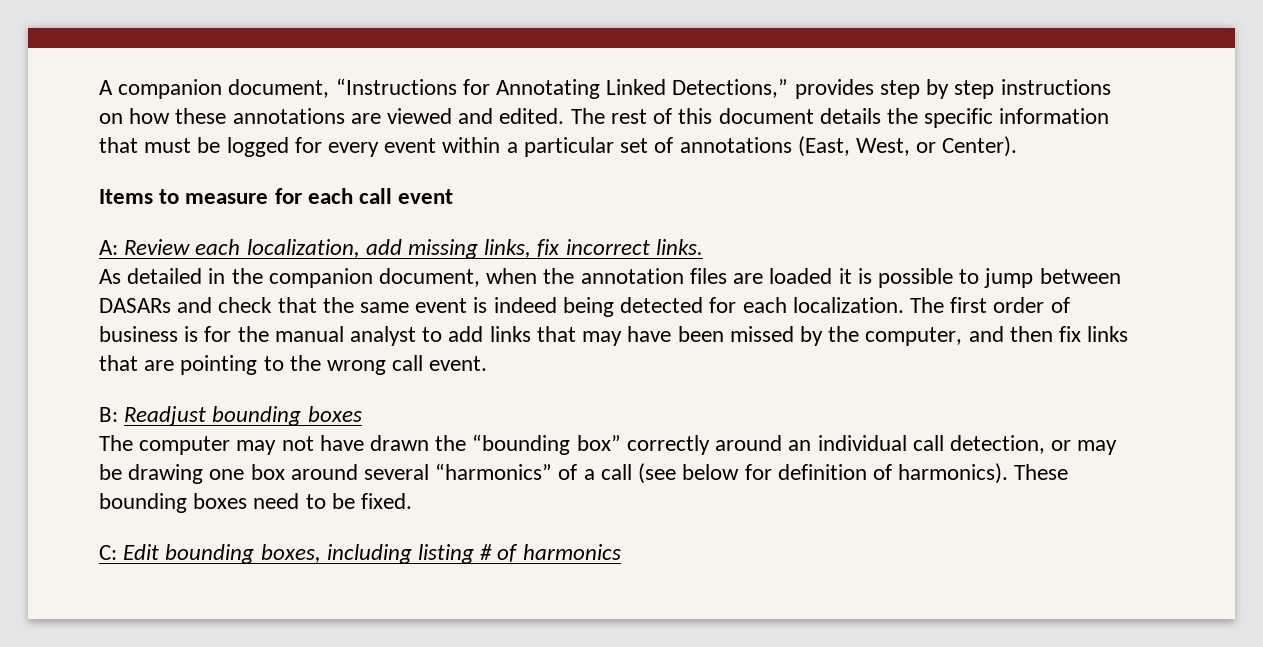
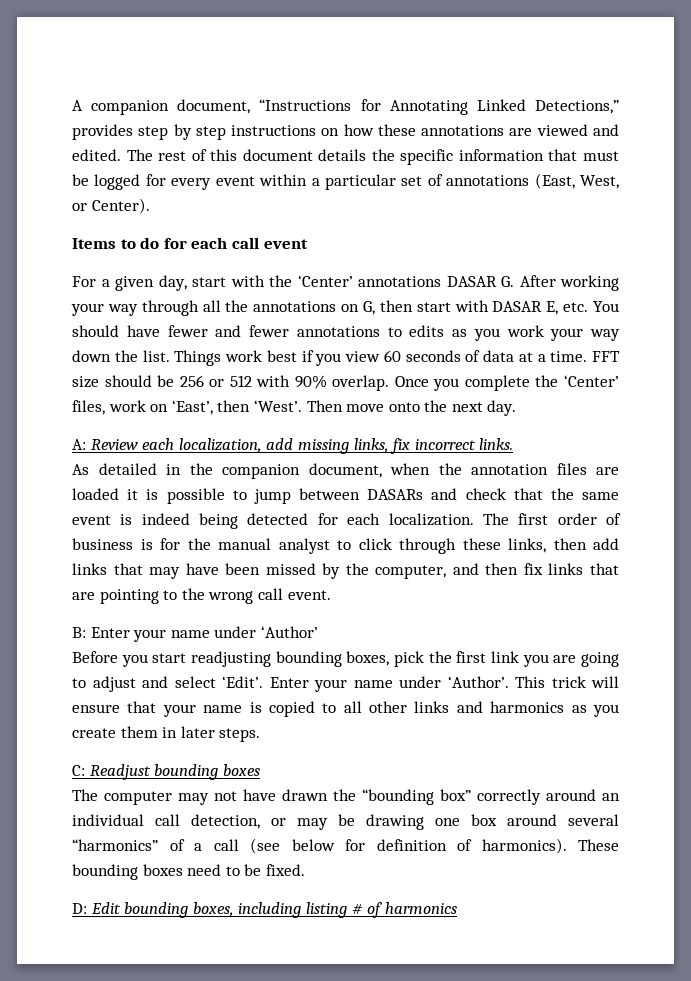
[185,193,269,204] measure -> [140,237,160,249] do
(454, 196) none -> [72,275,619,291] [71,300,619,316] [72,325,620,341] [72,350,620,366] [72,375,619,391] [72,400,517,416] // For a given day, start with the ‘Center’ annotations DASAR G. After working your way through all the annotations on G, then start with DASAR E, etc. You should have fewer and fewer annotations to edits as you work your way down the list. Things work best if you view 60 seconds of data at a time. FFT size should be 256 or 512 with 90% overlap. Once you complete the ‘Center’ files, work on ‘East’, then ‘West’. Then move onto the next day.
(443, 334) none -> [358,538,587,554] click through these links, then
(118, 414) none -> [90,626,318,642] [72,651,620,667] [72,676,619,692] [72,701,619,717] [72,726,261,742] [72,765,85,776] Enter your name under ‘Author’ // Before you start readjusting bounding boxes, pick the first link you are going to adjust and select ‘Edit’. Enter your name under ‘Author’. This trick will ensure that your name is copied to all other links and harmonics as you create them in later steps. // C:
[99,545,117,560] C: -> [72,903,87,914] D:

